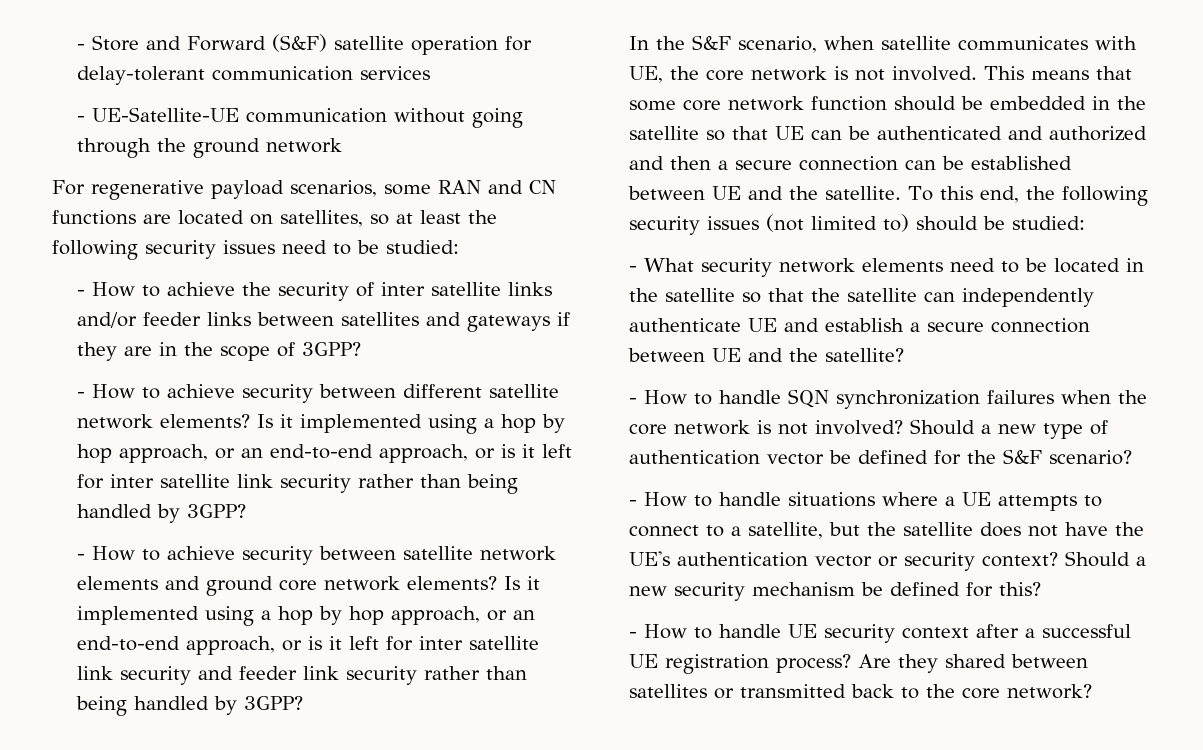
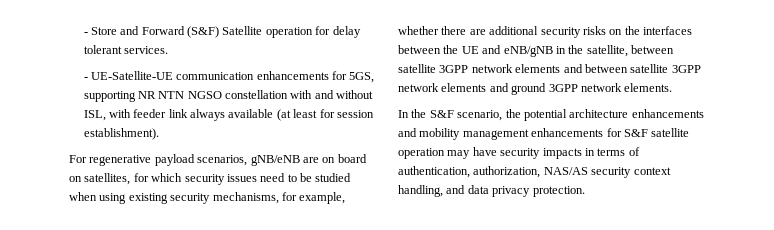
[333,36,404,50] satellite -> [222,26,263,35] Satellite
[76,66,430,85] delay-tolerant communication services -> [332,26,361,38] [83,45,168,54] delay tolerant services.
[393,108,523,128] [76,138,342,158] [52,180,556,200] [52,210,497,227] [52,240,138,260] without going through the ground network // For regenerative payload scenarios, some RAN and CN functions are located on satellites, so at least the following -> [256,71,375,83] [83,90,374,102] [83,109,374,121] [83,128,159,140] [69,154,367,166] [69,173,183,185] enhancements for 5GS, supporting NR NTN NGSO constellation with and without ISL, with feeder link always available (at least for session establishment). // For regenerative payload scenarios, gNB/eNB are on board on satellites, for which
[386,240,459,254] [76,282,552,301] [76,312,570,332] [76,342,361,361] [76,384,559,403] [76,414,565,434] [76,444,572,463] [76,474,518,494] [76,504,246,523] [76,546,556,565] [76,576,540,596] [76,606,535,626] [76,636,539,655] [76,666,527,685] [75,696,303,716] [629,35,1137,53] [629,66,1132,83] [629,96,1146,111] [629,126,1147,141] [629,156,1072,171] [628,186,1148,206] [629,214,1085,235] [629,258,1144,277] [629,288,1094,307] [629,318,1090,333] [628,348,904,362] [629,389,1147,409] [629,419,1108,439] [629,449,1132,465] [629,492,1102,511] [629,522,1144,539] [629,551,1146,571] [629,582,1041,601] [629,624,1131,643] [629,654,1088,674] [629,684,1092,699] studied: // - How to achieve the security of inter satellite links and/or feeder links between satellites and gateways if they are in the scope of 3GPP? // - How to achieve security between different satellite network elements? Is it implemented using a hop by hop approach, or an end-to-end approach, or is it left for inter satellite link security rather than being handled by 3GPP? // - How to achieve security between satellite network elements and ground core network elements? Is it implemented using a hop by hop approach, or an end-to-end approach, or is it left for inter satellite link security and feeder link security rather than being handled by 3GPP? // In the S&F scenario, when satellite communicates with UE, the core network is not involved. This means that some core network function should be embedded in the satellite so that UE can be authenticated and authorized and then a secure connection can be established between UE and the satellite. To this end, the following security issues (not limited to) should be studied: // - What security network elements need to be located in the satellite so that the satellite can independently authenticate UE and establish a secure connection between UE and the satellite? // - How to handle SQN synchronization failures when the core network is not involved? Should a new type of authentication vector be defined for the S&F scenario? // - How to handle situations where a UE attempts to connect to a satellite, but the satellite does not have the UE's authentication vector or security context? Should a new security mechanism be defined for this? // - How to handle UE security context after a successful UE registration process? Are they shared between satellites or transmitted back to the core network? -> [315,173,352,182] [69,192,346,204] [398,26,692,38] [398,45,674,57] [398,64,701,73] [398,83,673,95] [398,109,704,121] [398,128,690,140] [398,147,640,159] [398,166,671,178] [398,185,585,197] studied when using existing security mechanisms, for example, whether there are additional security risks on the interfaces between the UE and eNB/gNB in the satellite, between satellite 3GPP network elements and between satellite 3GPP network elements and ground 3GPP network elements. // In the S&F scenario, the potential architecture enhancements and mobility management enhancements for S&F satellite operation may have security impacts in terms of authentication, authorization, NAS/AS security context handling, and data privacy protection.

